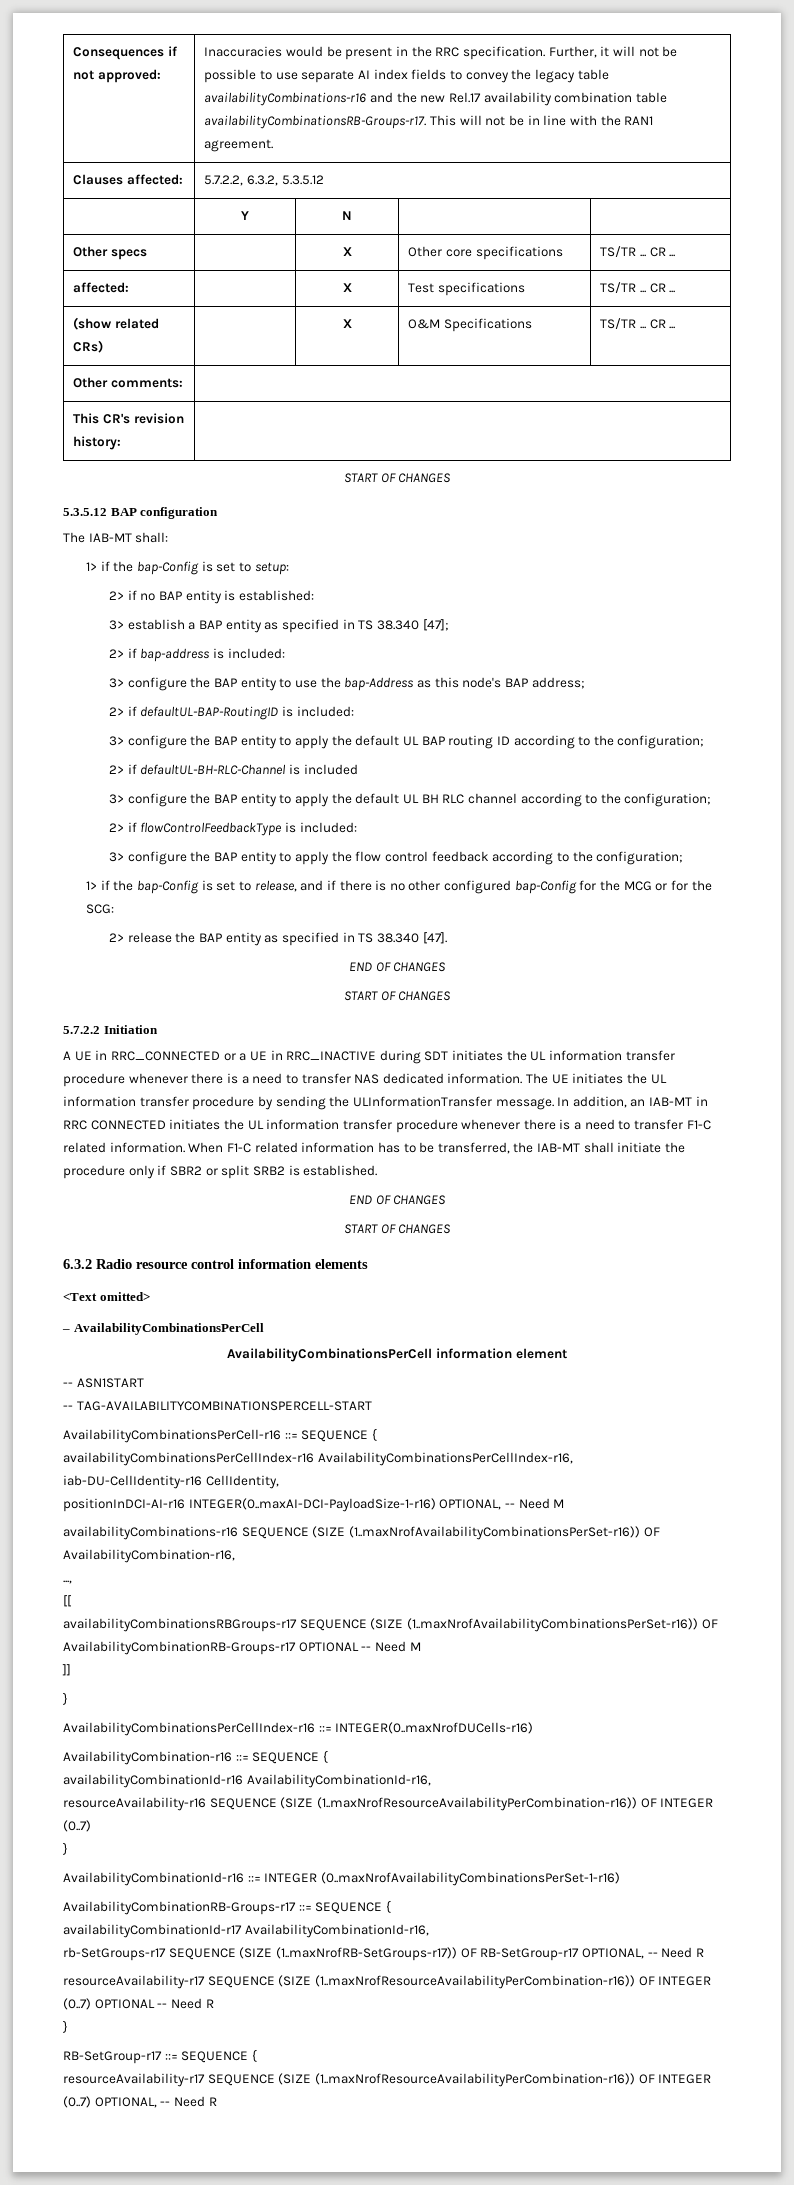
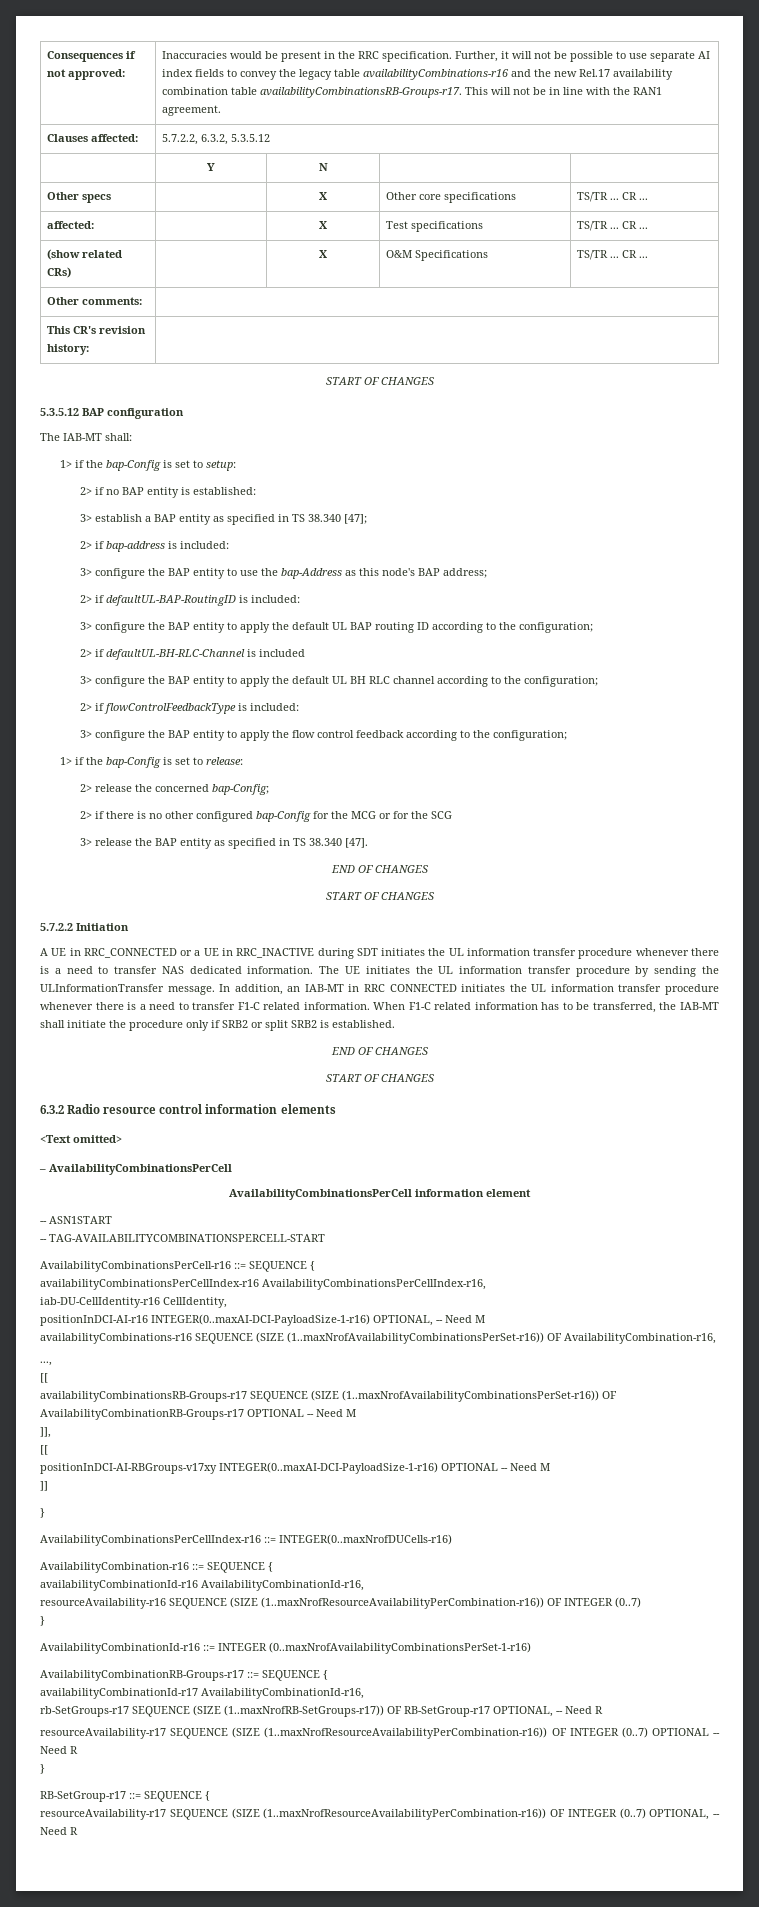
[254,880,324,892] release, and -> [206,757,244,765] [80,784,270,795] [80,811,93,819] release: // 2> release the concerned bap-Config; // 2>
[86,904,115,914] [109,933,125,942] SCG: // 2> -> [431,811,453,819] [80,838,93,846] SCG // 3>
[169,1166,202,1176] SBR2 -> [222,1020,248,1028] SRB2
[63,1618,297,1632] availabilityCombinationsRBGroups-r17 -> [40,1391,247,1402] availabilityCombinationsRB-Groups-r17
(421, 1646) none -> [40,1427,51,1438] [40,1445,48,1455] [40,1462,550,1474] // ]], // [[ // positionInDCI-AI-RBGroups-v17xy INTEGER(0..maxAI-DCI-PayloadSize-1-r16) OPTIONAL -- Need M

